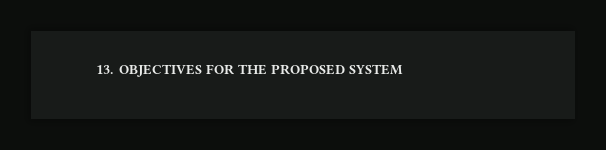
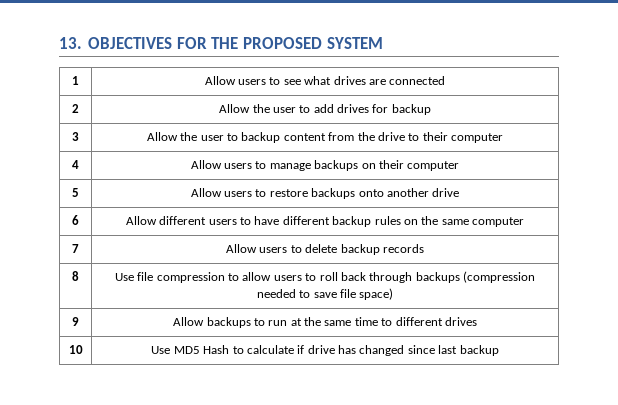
(404, 69) none -> [72,76,79,85] [204,76,446,85] [72,104,79,113] [219,104,431,115] [72,132,79,141] [146,132,504,143] [72,160,79,169] [190,160,460,171] [72,188,79,197] [190,188,460,199] [72,215,79,225] [125,216,525,227] [72,244,79,253] [226,244,424,255] [72,271,79,281] [114,271,536,283] [256,288,394,300] [72,317,79,326] [173,317,477,328] [68,345,83,354] [151,345,499,356] // 1 | Allow users to see what drives are connected // 2 | Allow the user to add drives for backup // 3 | Allow the user to backup content from the drive to their computer // 4 | Allow users to manage backups on their computer // 5 | Allow users to restore backups onto another drive // 6 | Allow different users to have different backup rules on the same computer // 7 | Allow users to delete backup records // 8 | Use file compression to allow users to roll back through backups (compression needed to save file space) // 9 | Allow backups to run at the same time to different drives // 10 | Use MD5 Hash to calculate if drive has changed since last backup

